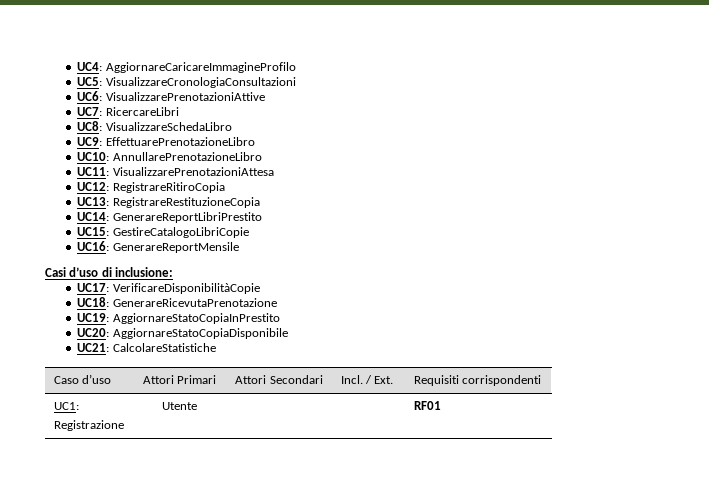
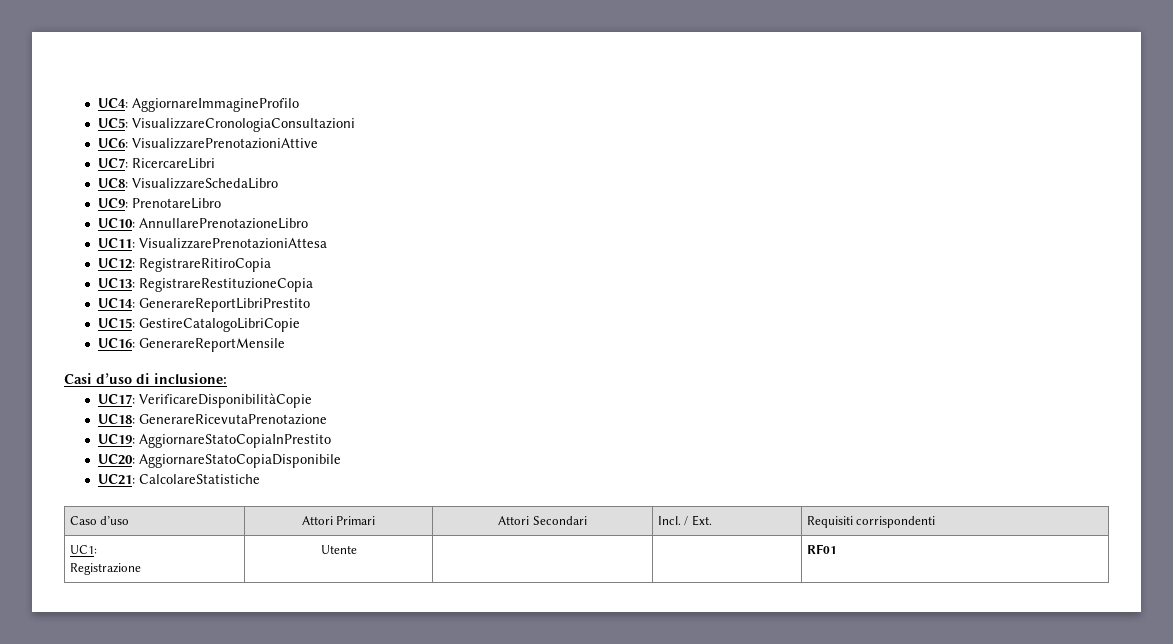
[105,62,296,73] AggiornareCaricareImmagineProfilo -> [131,98,299,112] AggiornareImmagineProfilo
[105,137,255,146] EffettuarePrenotazioneLibro -> [131,198,221,209] PrenotareLibro

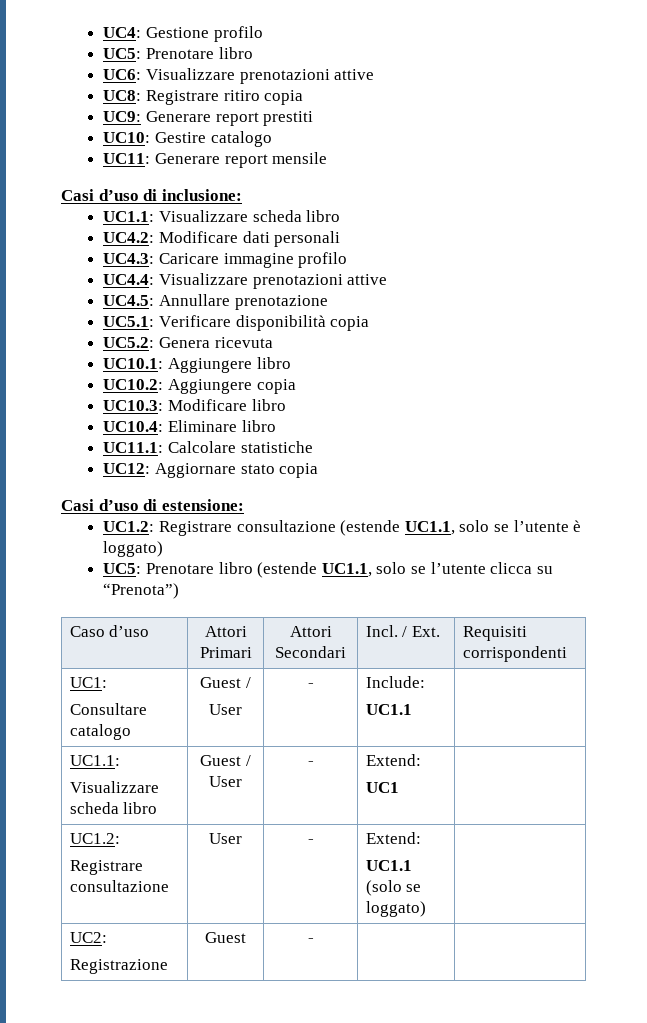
[131,98,299,112] [97,118,355,132] AggiornareImmagineProfilo // UC5: VisualizzareCronologiaConsultazioni -> [145,26,263,42] [103,47,253,59] Gestione profilo // UC5: Prenotare libro
[131,138,318,149] [97,158,215,169] [97,178,278,189] [97,198,221,209] VisualizzarePrenotazioniAttive // UC7: RicercareLibri // UC8: VisualizzareSchedaLibro // UC9: PrenotareLibro -> [145,68,375,84] [103,90,304,105] [103,111,314,126] Visualizzare prenotazioni attive // UC8: Registrare ritiro copia // UC9: Generare report prestiti
[138,218,308,229] AnnullarePrenotazioneLibro -> [154,131,272,147] Gestire catalogo
[138,238,327,249] [97,258,271,272] [97,278,313,292] [97,298,310,312] [97,318,300,332] [97,338,285,352] [64,373,227,384] [97,393,312,408] [97,414,327,425] [97,434,331,448] [97,454,341,468] [97,474,260,485] VisualizzarePrenotazioniAttesa // UC12: RegistrareRitiroCopia // UC13: RegistrareRestituzioneCopia // UC14: GenerareReportLibriPrestito // UC15: GestireCatalogoLibriCopie // UC16: GenerareReportMensile // Casi d’uso di inclusione: // UC17: VerificareDisponibilitàCopie // UC18: GenerareRicevutaPrenotazione // UC19: AggiornareStatoCopiaInPrestito // UC20: AggiornareStatoCopiaDisponibile // UC21: CalcolareStatistiche -> [154,152,328,168] [61,189,242,201] [103,210,341,222] [103,231,341,247] [103,252,348,268] [103,273,388,289] [103,294,328,310] [103,315,370,331] [103,337,273,348] [103,357,291,373] [103,379,296,394] [103,399,286,411] [103,420,276,432] [103,441,313,453] [103,463,319,478] [61,499,244,511] [103,520,582,536] [103,541,164,557] [103,562,553,578] [103,583,180,599] Generare report mensile // Casi d’uso di inclusione: // UC1.1: Visualizzare scheda libro // UC4.2: Modificare dati personali // UC4.3: Caricare immagine profilo // UC4.4: Visualizzare prenotazioni attive // UC4.5: Annullare prenotazione // UC5.1: Verificare disponibilità copia // UC5.2: Genera ricevuta // UC10.1: Aggiungere libro // UC10.2: Aggiungere copia // UC10.3: Modificare libro // UC10.4: Eliminare libro // UC11.1: Calcolare statistiche // UC12: Aggiornare stato copia // Casi d’uso di estensione: // UC1.2: Registrare consultazione (estende UC1.1, solo se l’utente è loggato) // UC5: Prenotare libro (estende UC1.1, solo se l’utente clicca su “Prenota”)
(97, 549) none -> [69,703,147,715] [69,724,131,740] [200,677,251,688] [209,704,242,715] [307,683,314,688] [365,676,425,688] [365,704,412,715] [69,755,120,766] [69,781,159,793] [69,802,158,814] [200,755,251,766] [209,776,242,787] [307,761,314,766] [365,754,421,766] [365,782,399,793] [69,833,120,844] [69,860,143,875] [69,880,169,892] [209,833,242,844] [307,839,314,844] [365,832,421,844] [365,860,412,871] [365,880,422,896] [365,901,426,917] [69,932,107,943] // Consultare catalogo | Guest / // User | - | Include: // UC1.1 | // UC1.1: // Visualizzare scheda libro | Guest / User | - | Extend: // UC1 | // UC1.2: // Registrare consultazione | User | - | Extend: // UC1.1 (solo se loggato) | // UC2:
[320,545,357,554] [806,544,837,554] Utente | | | RF01 -> [205,932,246,943] [307,938,314,943] Guest | - | |

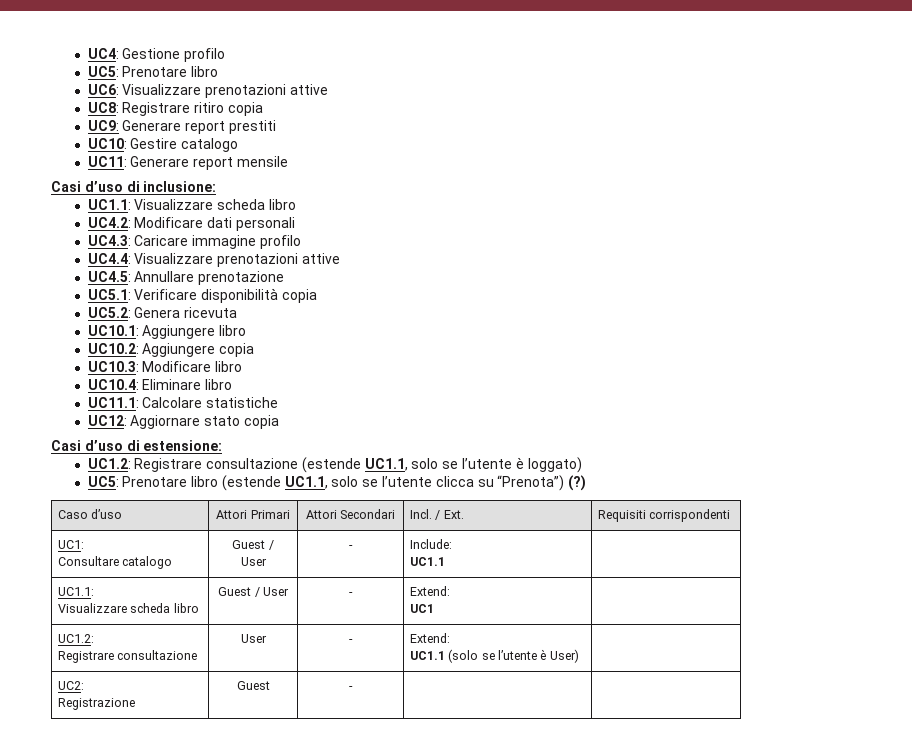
(180, 591) none -> [568,475,587,491] (?)
[365,901,426,917] loggato) -> [498,649,579,663] l’utente è User)

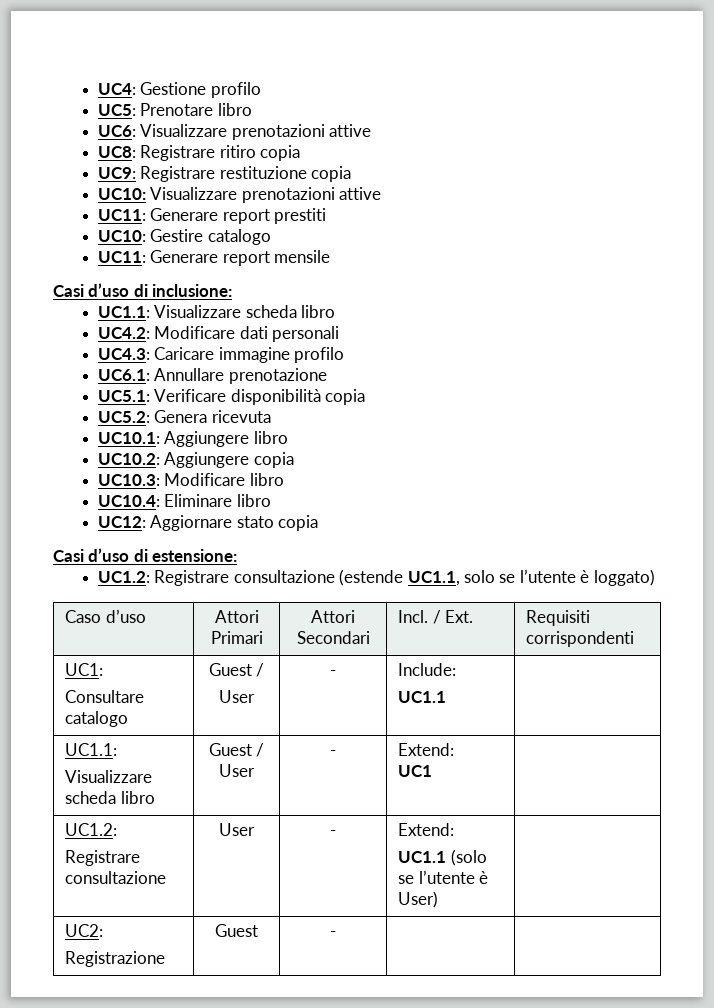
(119, 125) none -> [140,166,352,182] [97,187,382,203] [97,209,146,221] Registrare restituzione copia // UC10: Visualizzare prenotazioni attive // UC11:
[87,253,340,267] [87,271,131,282] UC4.4: Visualizzare prenotazioni attive // UC4.5: -> [97,369,150,381] UC6.1:
[87,397,279,408] // UC11.1: Calcolare statistiche -> (271, 500) none
[87,475,587,491] // UC5: Prenotare libro (estende UC1.1, solo se l’utente clicca su “Prenota”) (?) -> (655, 577) none

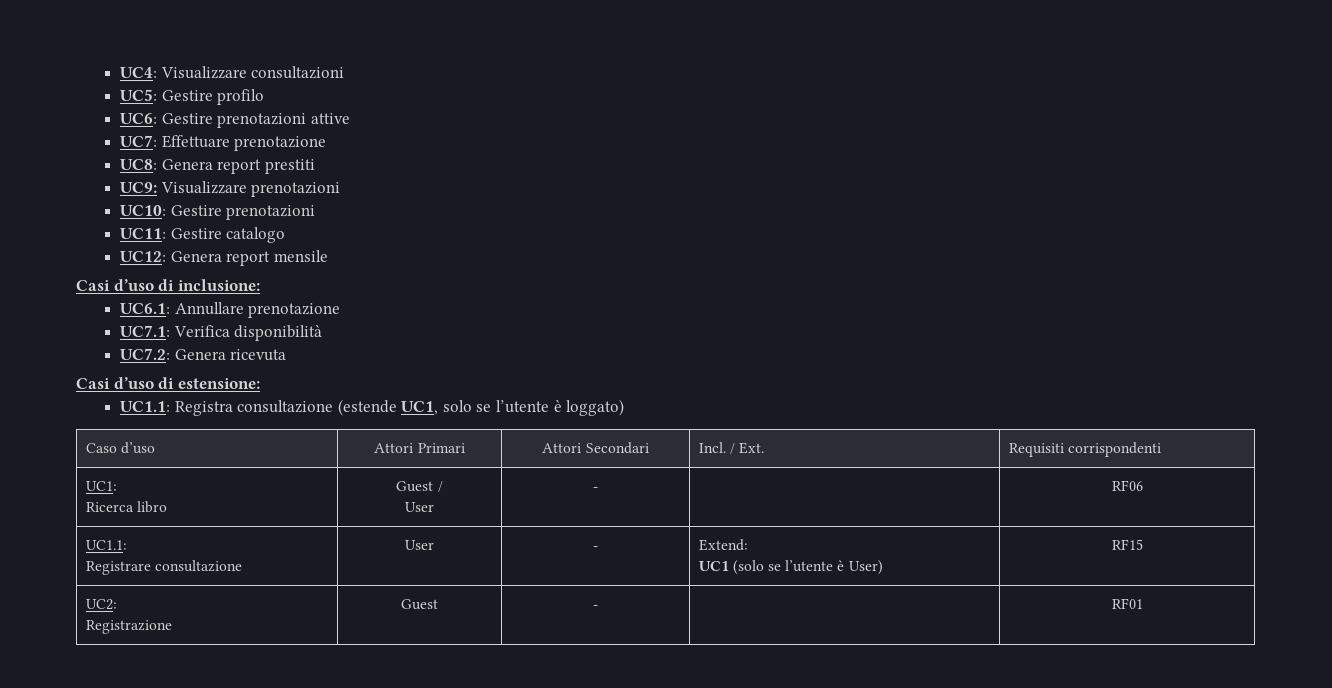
[140,82,261,98] [97,103,252,116] Gestione profilo // UC5: Prenotare libro -> [160,66,345,79] [119,89,265,105] Visualizzare consultazioni // UC5: Gestire profilo
[140,124,372,140] [97,145,301,161] [97,166,352,182] [97,187,382,203] [97,208,219,221] Visualizzare prenotazioni attive // UC8: Registrare ritiro copia // UC9: Registrare restituzione copia // UC10: Visualizzare prenotazioni attive // UC11: Generare -> [161,113,350,128] [119,135,327,151] [119,159,213,170] Gestire prenotazioni attive // UC7: Effettuare prenotazione // UC8: Genera
(327, 216) none -> [119,181,341,197] // UC9: Visualizzare prenotazioni
(204, 235) none -> [226,205,316,220] [119,228,222,239] prenotazioni // UC11: Gestire
[97,250,219,263] UC11: Generare -> [119,251,222,262] UC12: Genera
[97,305,336,318] [97,326,340,342] [97,347,345,363] // UC1.1: Visualizzare scheda libro // UC4.2: Modificare dati personali // UC4.3: Caricare immagine profilo -> (260, 285) none
[97,389,227,402] UC5.1: Verificare -> [119,325,230,337] UC7.1: Verifica
[325,389,366,405] [97,411,150,423] copia // UC5.2: -> [119,348,170,360] // UC7.2:
[97,431,288,447] [97,452,294,468] [97,473,284,486] [97,494,271,507] [97,515,319,531] // UC10.1: Aggiungere libro // UC10.2: Aggiungere copia // UC10.3: Modificare libro // UC10.4: Eliminare libro // UC12: Aggiornare stato copia -> (287, 355) none
[97,570,230,586] UC1.2: Registrare -> [119,401,233,416] UC1.1: Registra
[407,571,460,586] UC1.1, -> [401,401,439,415] UC1,
[65,690,145,703] [65,711,129,727] Consultare catalogo -> [85,501,167,513] Ricerca libro
[398,663,457,676] [398,691,447,703] [65,743,118,756] [65,770,153,783] [65,791,155,804] [208,743,265,757] [219,764,255,777] [330,750,336,756] [398,743,455,756] [398,765,433,777] [65,823,118,836] Include: // UC1.1 | // UC1.1: // Visualizzare scheda libro | Guest / User | - | Extend: // UC1 | // UC1.2: -> [1111,480,1143,491] [85,540,127,550] | RF06 // UC1.1:
[398,851,447,863] UC1.1 -> [698,561,729,571] UC1
(439, 899) none -> [1111,539,1143,550] RF15
(336, 934) none -> [1111,598,1143,609] RF01

